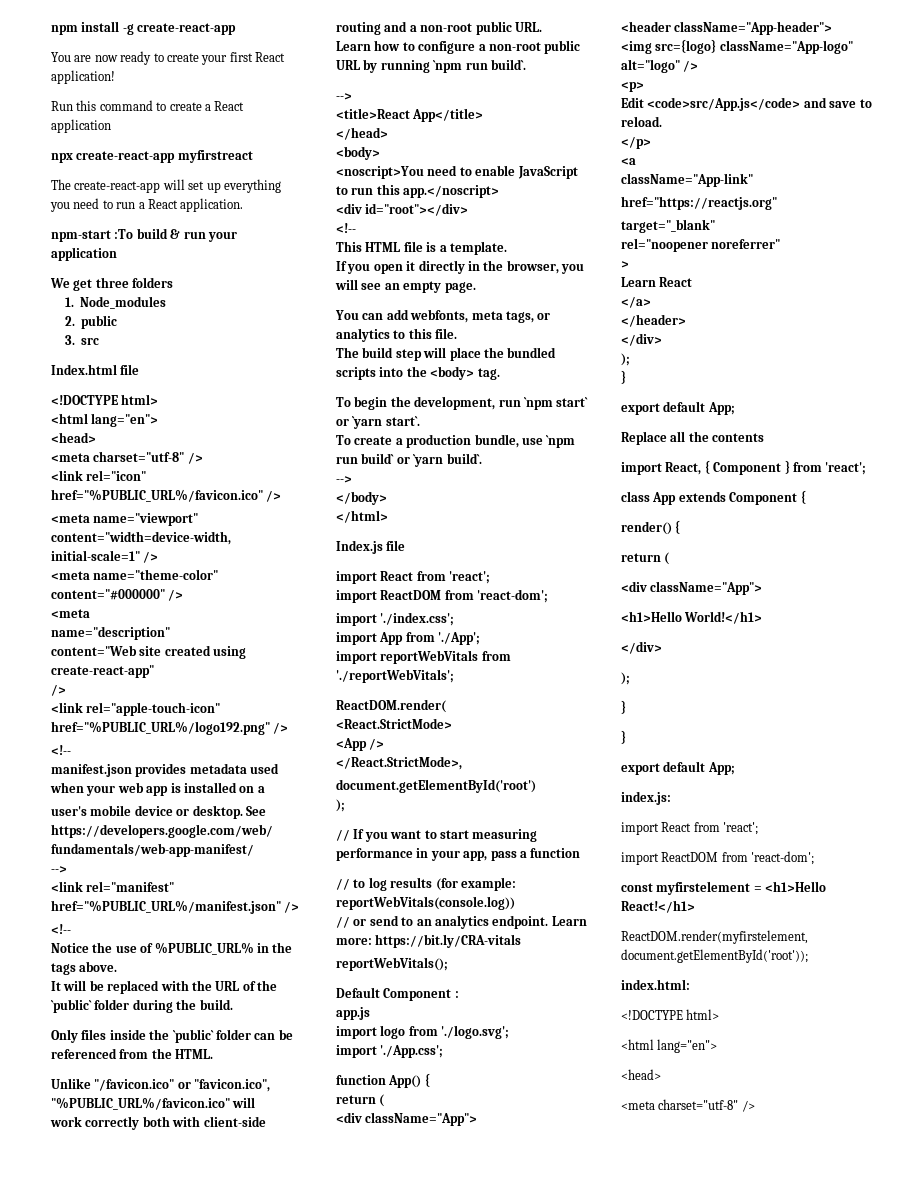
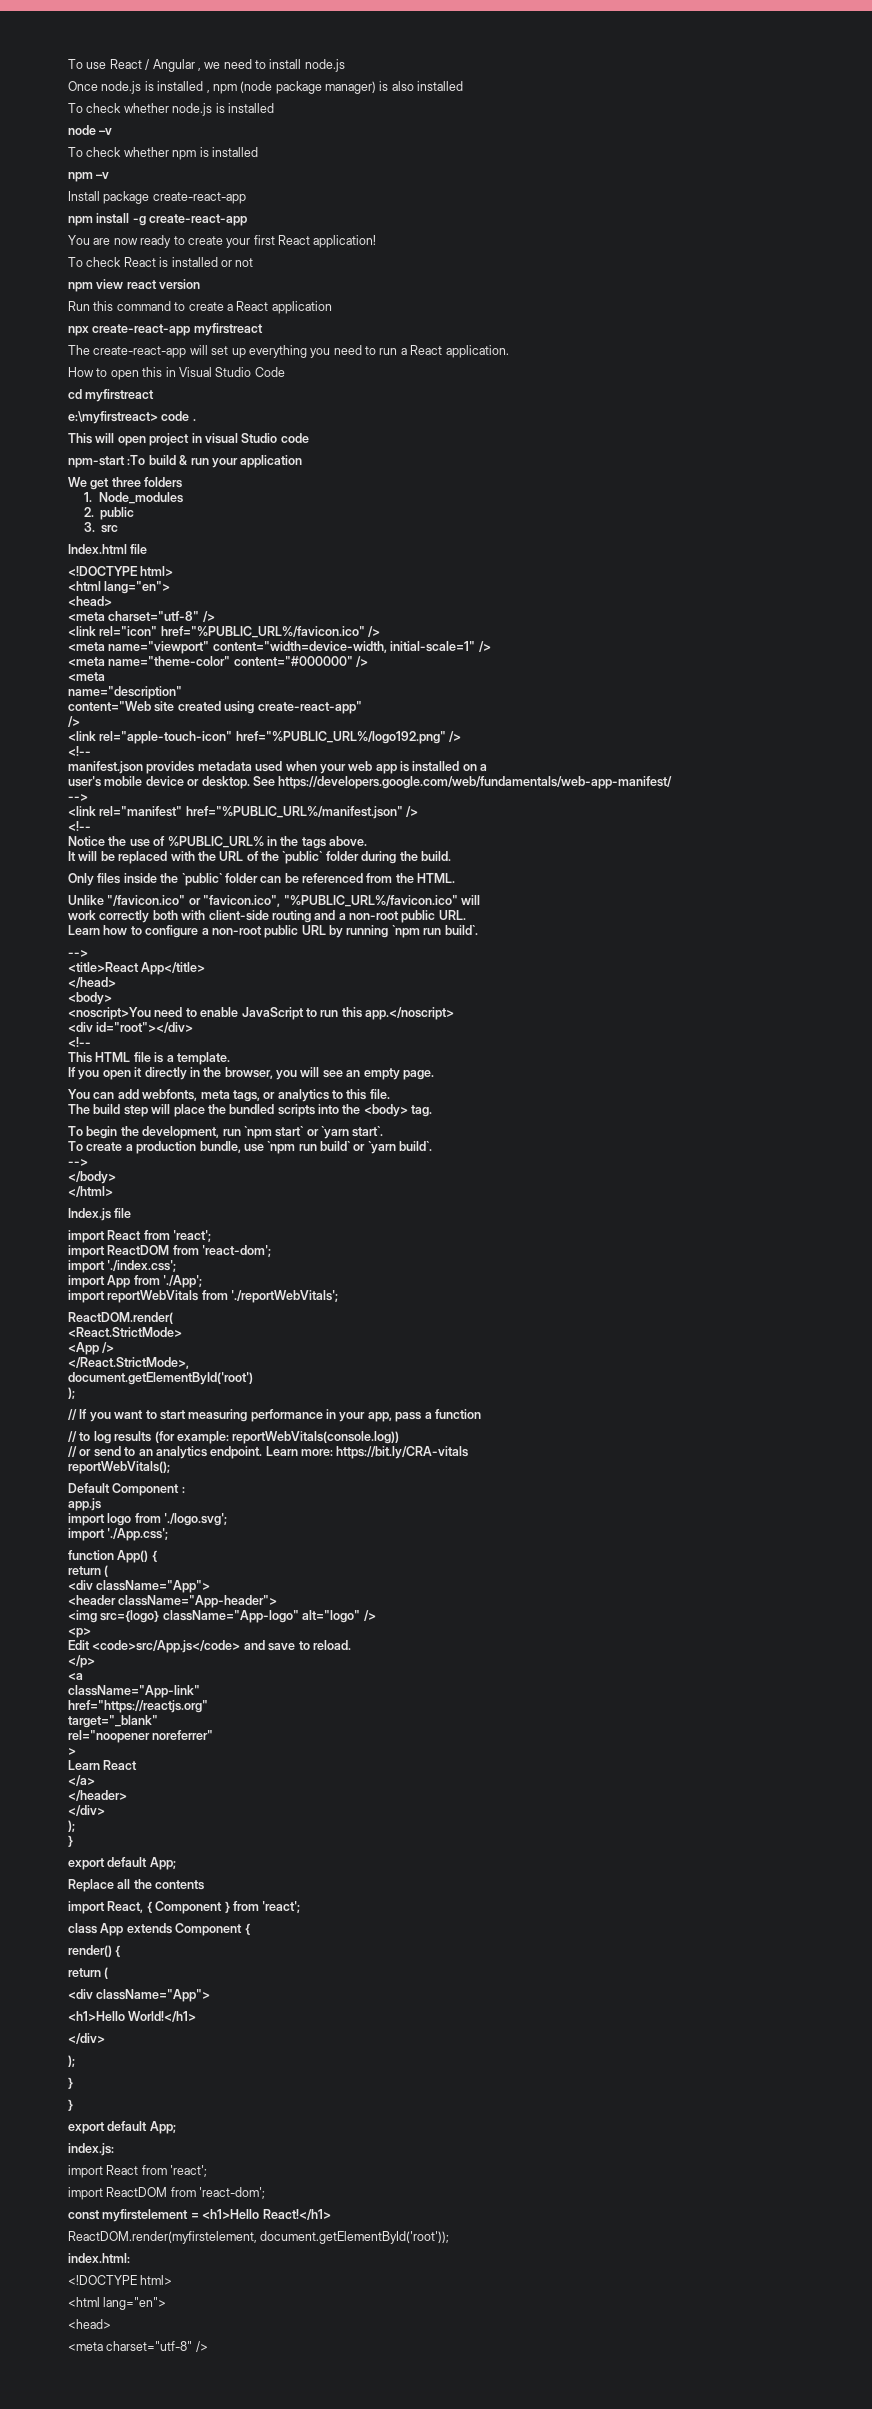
(51, 30) none -> [68,59,345,72] [68,81,464,94] [68,103,274,116] [68,125,113,135] [68,147,258,160] [68,172,110,182] [68,191,246,204] To use React / Angular , we need to install node.js // Once node.js is installed , npm (node package manager) is also installed // To check whether node.js is installed // node –v // To check whether npm is installed // npm –v // Install package create-react-app //
(115, 77) none -> [68,257,254,267] [68,279,201,292] // To check React is installed or not // npm view react version
(244, 205) none -> [68,367,285,380] [68,389,155,402] [68,411,196,424] [68,433,309,446] // How to open this in Visual Studio Code // cd myfirstreact // e:\myfirstreact> code . // This will open project in visual Studio code

